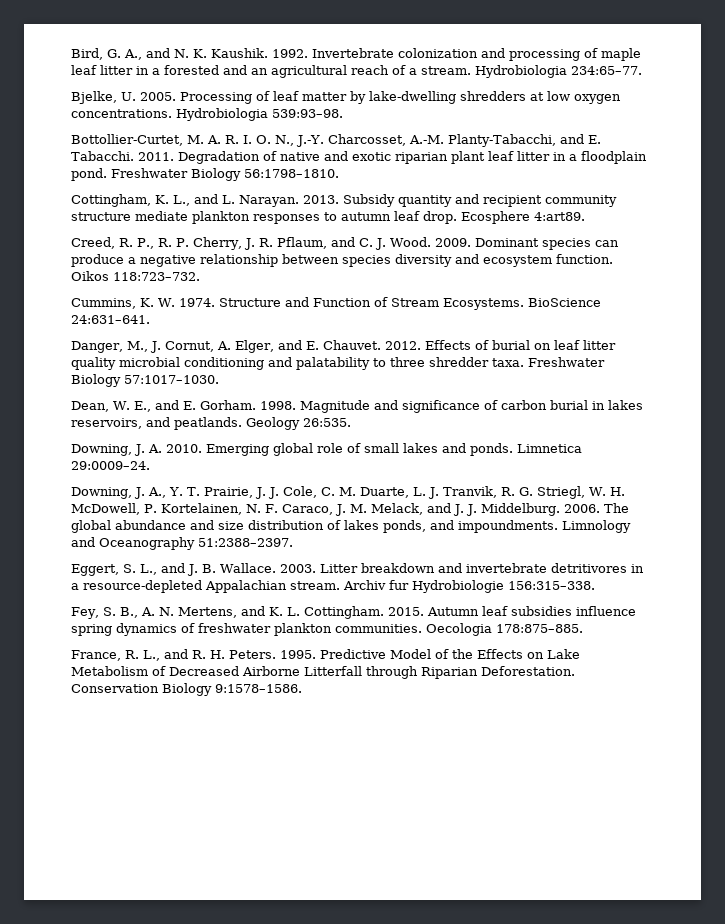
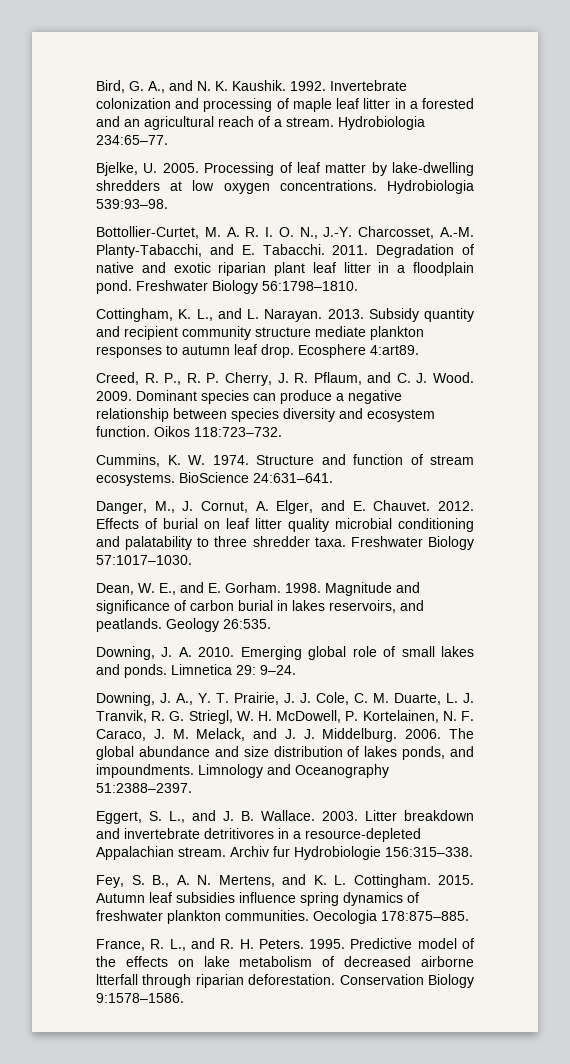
[312,297,524,310] Function of Stream Ecosystems. -> [353,454,474,465] [96,473,175,486] function of stream ecosystems.
[71,461,150,470] 29:0009–24. -> [236,665,296,675] 29: 9–24.
[390,649,431,659] Model -> [417,938,457,949] model
[477,649,580,659] [71,666,575,679] Effects on Lake Metabolism of Decreased Airborne Litterfall through Riparian Deforestation. -> [125,956,474,967] [96,974,336,988] effects on lake metabolism of decreased airborne ltterfall through riparian deforestation.

